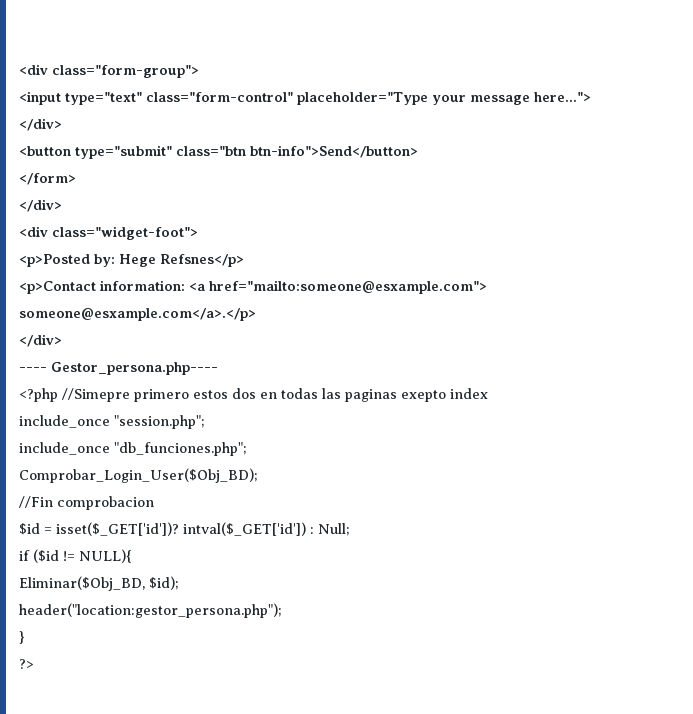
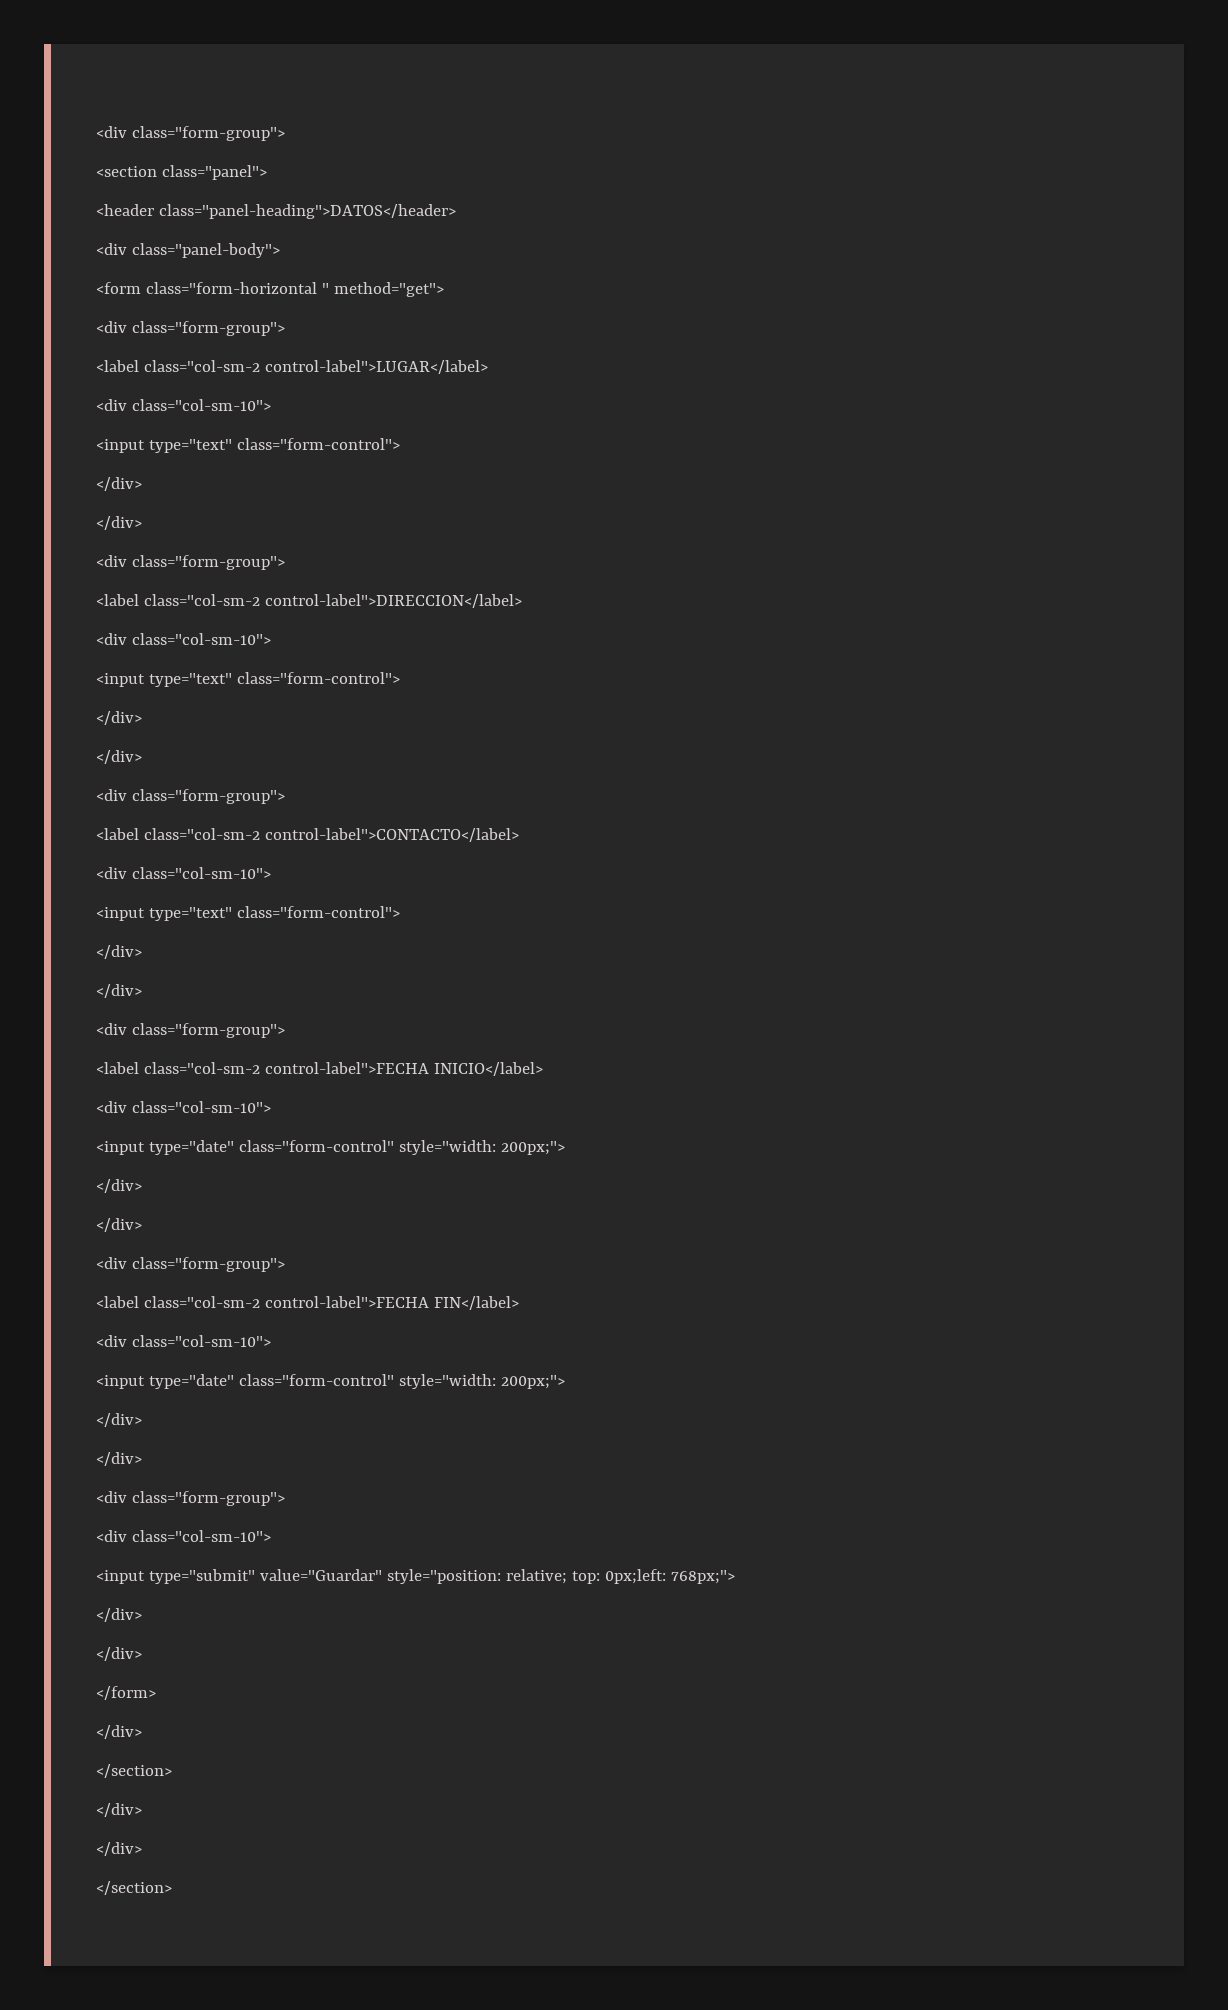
[19,64,199,78] [19,91,591,105] [19,118,62,131] [19,145,418,159] [19,173,76,185] [19,199,62,212] [19,226,198,240] [19,254,244,267] [19,280,487,294] [19,308,256,321] [19,334,62,347] [19,362,218,375] [19,388,488,402] [19,415,205,429] [19,442,247,456] [19,468,258,483] [19,496,154,510] [19,522,350,536] [19,549,132,563] [19,576,179,591] [19,603,282,618] [19,631,25,644] [19,659,34,669] <div class="form-group"> // <input type="text" class="form-control" placeholder="Type your message here..."> // </div> // <button type="submit" class="btn btn-info">Send</button> // </form> // </div> // <div class="widget-foot"> // <p>Posted by: Hege Refsnes</p> // <p>Contact information: <a href="mailto:someone@esxample.com"> // someone@esxample.com</a>.</p> // </div> // ---- Gestor_persona.php---- // <?php //Simepre primero estos dos en todas las paginas exepto index // include_once "session.php"; // include_once "db_funciones.php"; // Comprobar_Login_User($Obj_BD); // //Fin comprobacion // $id = isset($_GET['id'])? intval($_GET['id']) : Null; // if ($id != NULL){ // Eliminar($Obj_BD, $id); // header("location:gestor_persona.php"); // } // ?> -> [96,126,285,141] [96,165,267,180] [96,204,456,219] [96,243,280,258] [96,282,444,297] [96,321,285,336] [96,360,488,374] [96,399,271,411] [96,438,400,453] [96,477,142,491] [96,516,142,530] [96,555,285,570] [96,594,522,608] [96,633,271,645] [96,672,400,687] [96,711,142,725] [96,750,142,764] [96,789,285,804] [96,828,519,842] [96,867,271,879] [96,906,400,921] [96,945,142,959] [96,984,142,998] [96,1023,285,1038] [96,1062,543,1076] [96,1101,271,1113] [96,1140,565,1155] [96,1179,142,1193] [96,1218,142,1232] [96,1257,285,1272] [96,1296,519,1310] [96,1335,271,1347] [96,1374,565,1389] [96,1413,142,1427] [96,1452,142,1466] [96,1491,285,1506] [96,1530,271,1542] [96,1569,735,1584] [96,1608,142,1622] [96,1647,142,1661] [96,1686,156,1700] [96,1725,142,1739] [96,1764,172,1778] [96,1803,142,1817] [96,1842,142,1856] [96,1881,172,1895] <div class="form-group"> // <section class="panel"> // <header class="panel-heading">DATOS</header> // <div class="panel-body"> // <form class="form-horizontal " method="get"> // <div class="form-group"> // <label class="col-sm-2 control-label">LUGAR</label> // <div class="col-sm-10"> // <input type="text" class="form-control"> // </div> // </div> // <div class="form-group"> // <label class="col-sm-2 control-label">DIRECCION</label> // <div class="col-sm-10"> // <input type="text" class="form-control"> // </div> // </div> // <div class="form-group"> // <label class="col-sm-2 control-label">CONTACTO</label> // <div class="col-sm-10"> // <input type="text" class="form-control"> // </div> // </div> // <div class="form-group"> // <label class="col-sm-2 control-label">FECHA INICIO</label> // <div class="col-sm-10"> // <input type="date" class="form-control" style="width: 200px;"> // </div> // </div> // <div class="form-group"> // <label class="col-sm-2 control-label">FECHA FIN</label> // <div class="col-sm-10"> // <input type="date" class="form-control" style="width: 200px;"> // </div> // </div> // <div class="form-group"> // <div class="col-sm-10"> // <input type="submit" value="Guardar" style="position: relative; top: 0px;left: 768px;"> // </div> // </div> // </form> // </div> // </section> // </div> // </div> // </section>

